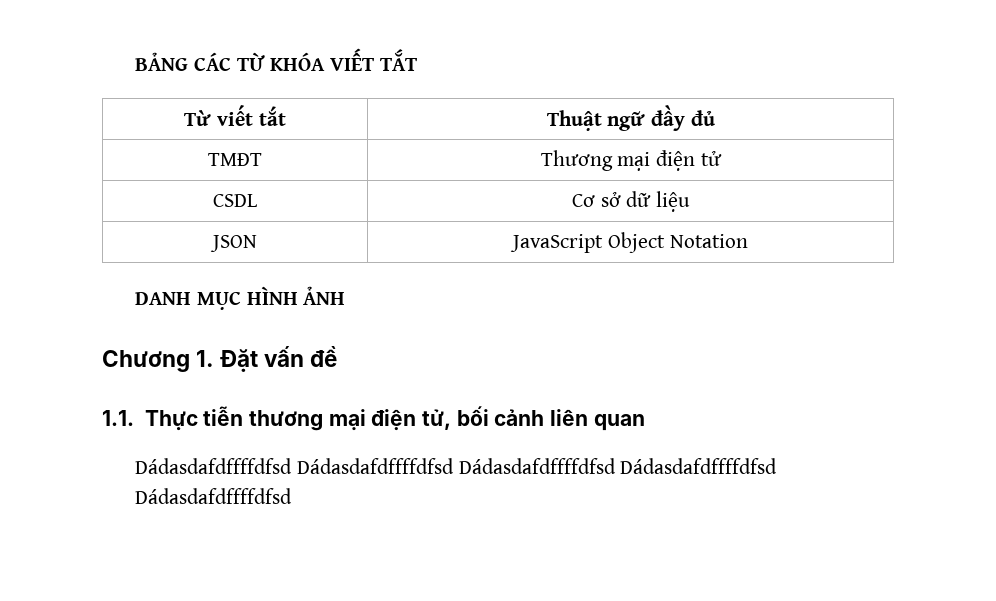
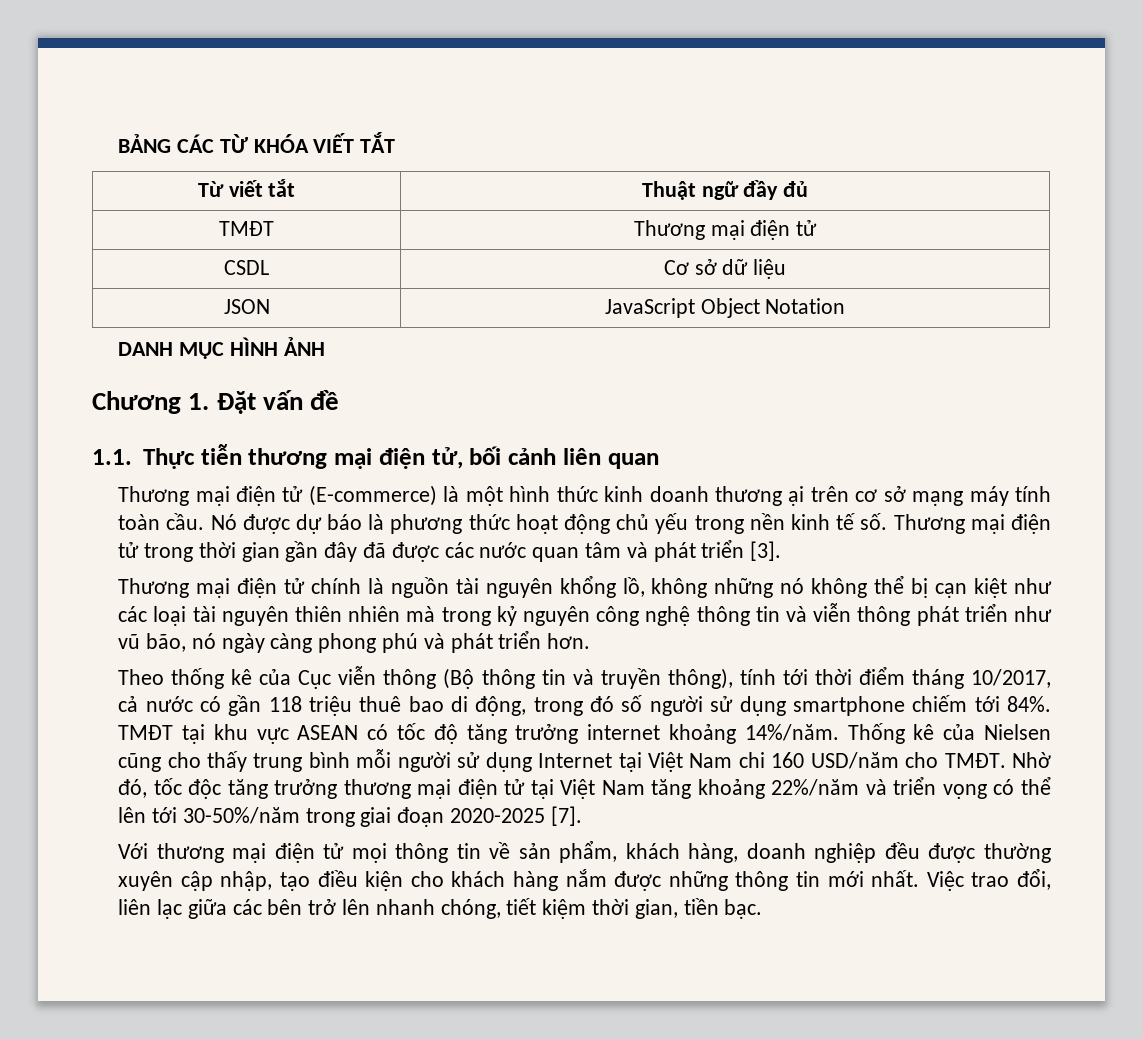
[135,458,778,474] [135,488,293,504] Dádasdafdffffdfsd Dádasdafdffffdfsd Dádasdafdffffdfsd Dádasdafdffffdfsd Dádasdafdffffdfsd -> [118,485,1052,506] [118,513,1051,534] [118,540,782,562] [118,576,1052,598] [118,603,1053,626] [118,631,591,653] [118,666,1051,689] [118,695,1051,716] [118,723,1051,744] [118,749,1052,772] [118,777,1051,799] [118,806,582,827] [118,841,1051,863] [118,869,1051,891] [118,898,763,919] Thương mại điện tử (E-commerce) là một hình thức kinh doanh thương ại trên cơ sở mạng máy tính toàn cầu. Nó được dự báo là phương thức hoạt động chủ yếu trong nền kinh tế số. Thương mại điện tử trong thời gian gần đây đã được các nước quan tâm và phát triển [3]. // Thương mại điện tử chính là nguồn tài nguyên khổng lồ, không những nó không thể bị cạn kiệt như các loại tài nguyên thiên nhiên mà trong kỷ nguyên công nghệ thông tin và viễn thông phát triển như vũ bão, nó ngày càng phong phú và phát triển hơn. // Theo thống kê của Cục viễn thông (Bộ thông tin và truyền thông), tính tới thời điểm tháng 10/2017, cả nước có gần 118 triệu thuê bao di động, trong đó số người sử dụng smartphone chiếm tới 84%. TMĐT tại khu vực ASEAN có tốc độ tăng trưởng internet khoảng 14%/năm. Thống kê của Nielsen cũng cho thấy trung bình mỗi người sử dụng Internet tại Việt Nam chi 160 USD/năm cho TMĐT. Nhờ đó, tốc độc tăng trưởng thương mại điện tử tại Việt Nam tăng khoảng 22%/năm và triển vọng có thể lên tới 30-50%/năm trong giai đoạn 2020-2025 [7]. // Với thương mại điện tử mọi thông tin về sản phẩm, khách hàng, doanh nghiệp đều được thường xuyên cập nhập, tạo điều kiện cho khách hàng nắm được những thông tin mới nhất. Việc trao đổi, liên lạc giữa các bên trở lên nhanh chóng, tiết kiệm thời gian, tiền bạc.

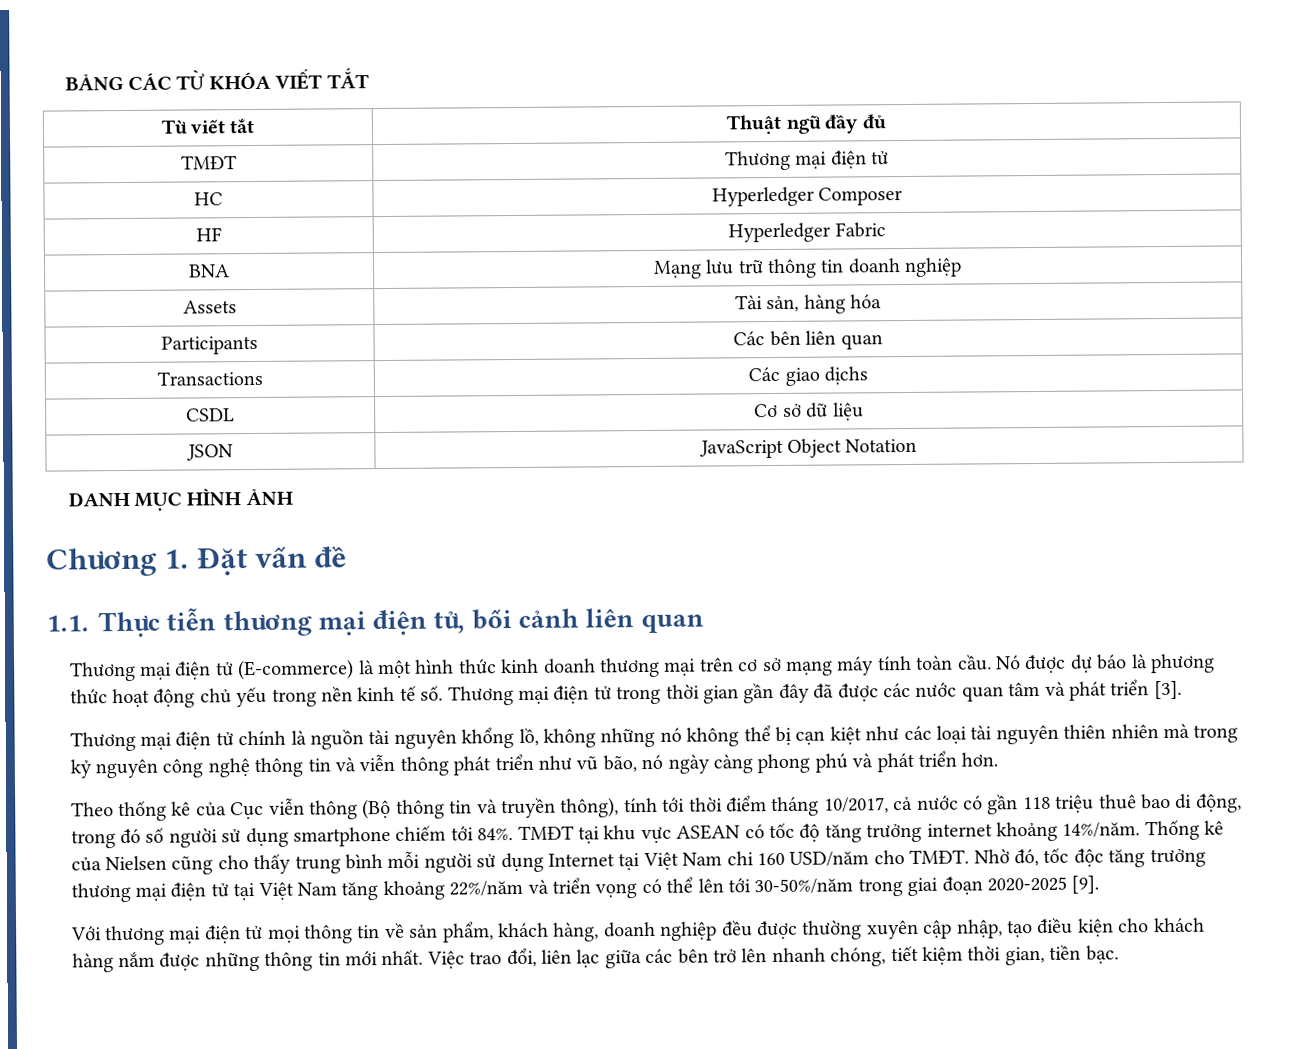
(818, 228) none -> [194,192,223,206] [711,186,904,207] [195,227,222,242] [728,222,886,243] [188,264,230,278] [652,257,963,279] [182,300,237,314] [734,294,883,314] [161,335,258,355] [733,330,883,350] [156,370,263,386] [748,366,868,386] // HC | Hyperledger Composer // HF | Hyperledger Fabric // BNA | Mạng lưu trữ thông tin doanh nghiệp // Assets | Tài sản, hàng hóa // Participants | Các bên liên quan // Transactions | Các giao dịchs
[788,486,805,506] ại -> [664,658,697,676] mại
[550,806,582,826] [7]. -> [1071,875,1100,894] [9].

